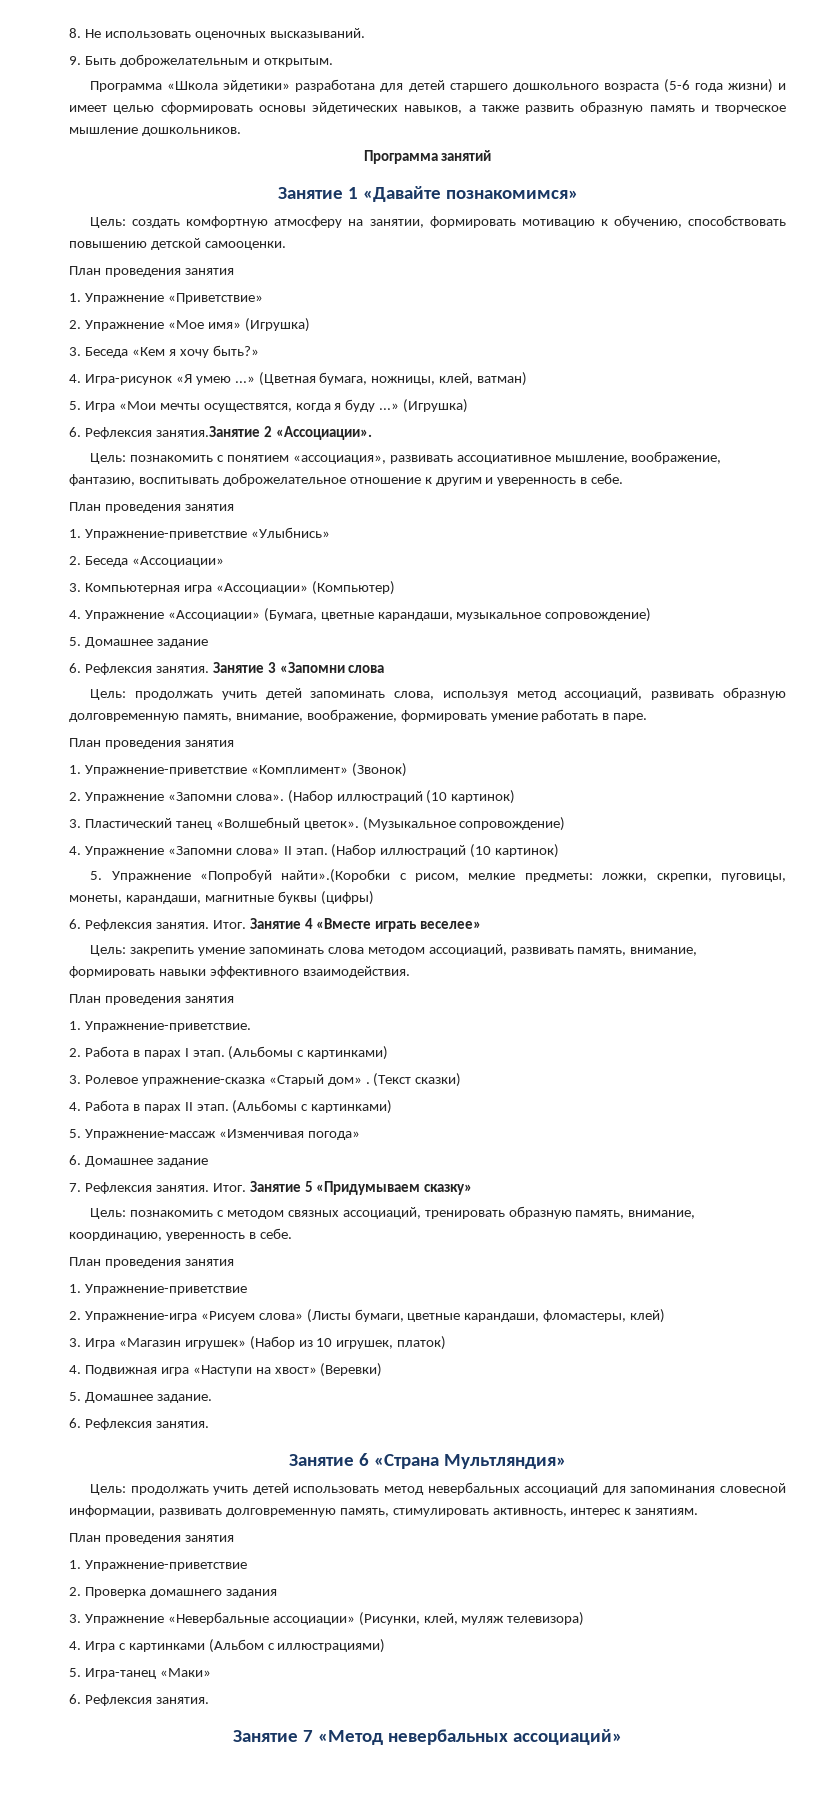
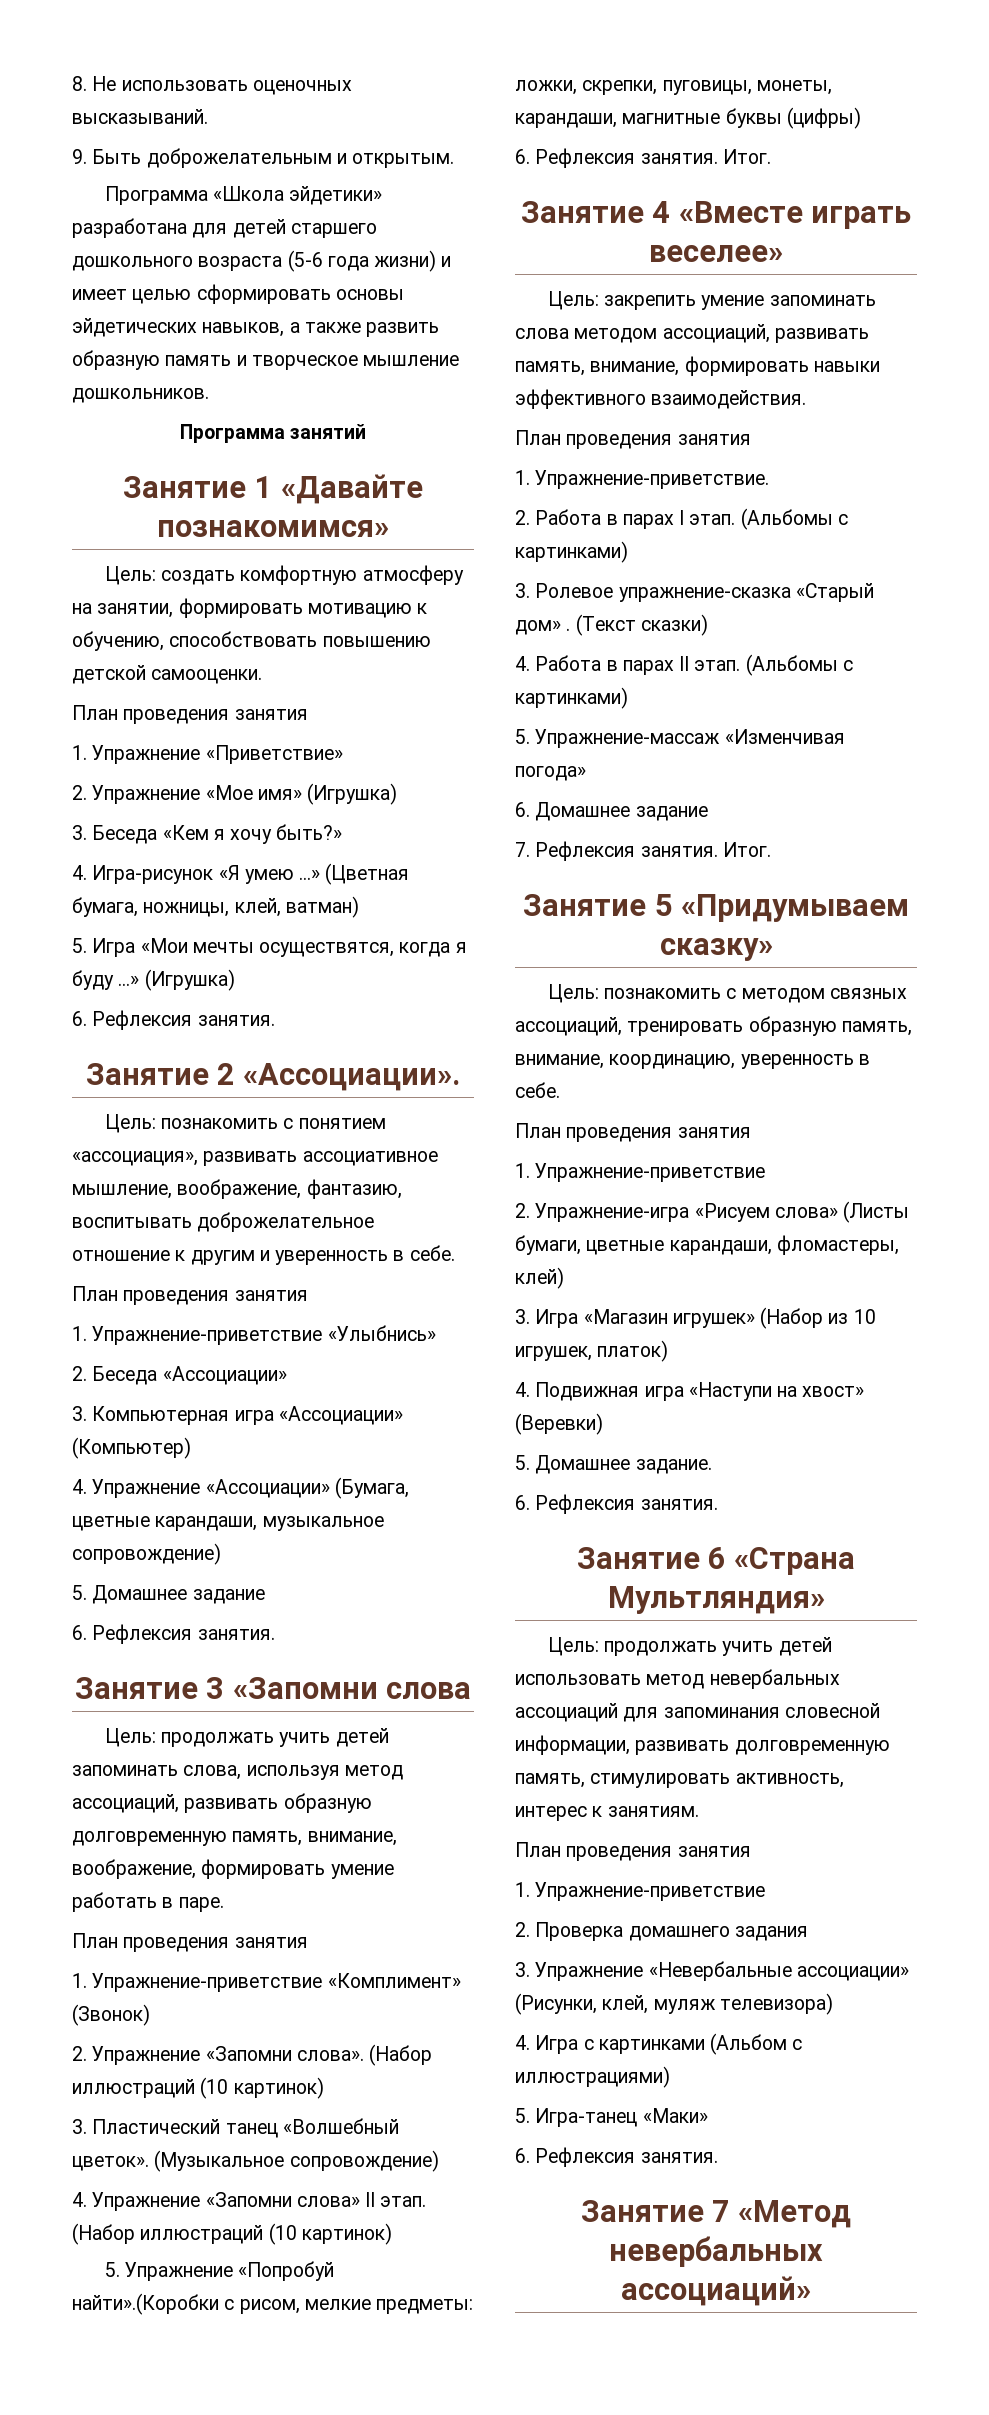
[155,426,260,437] занятия.Занятие -> [197,1015,275,1026] [85,1063,209,1085] занятия. // Занятие
(209, 669) none -> (275, 1634) //
(246, 924) none -> (771, 156) //
(246, 1187) none -> (771, 849) //

